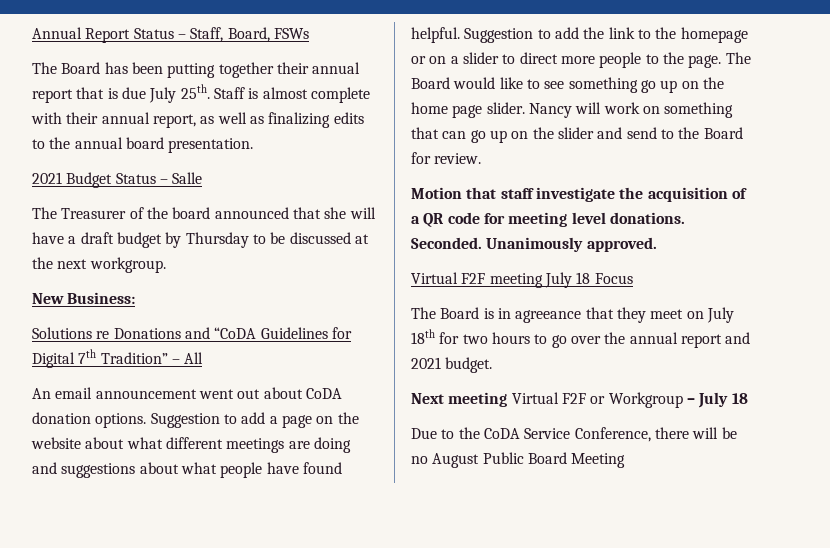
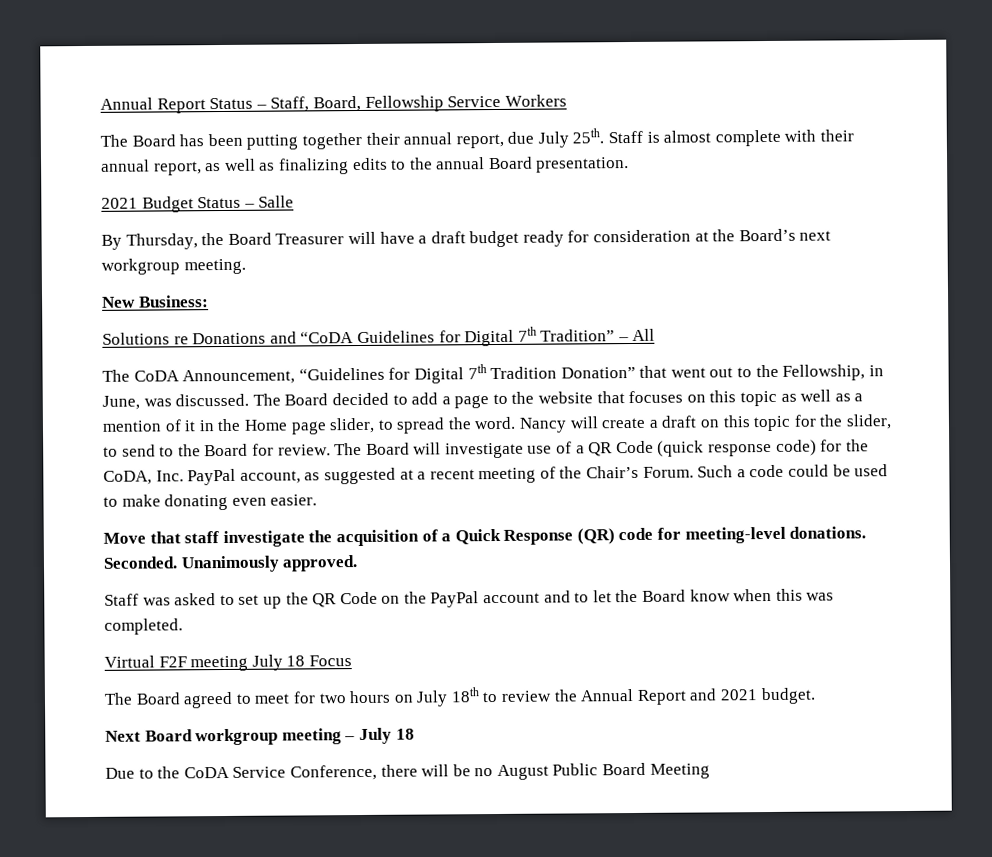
[273,28,309,39] FSWs -> [364,94,567,112] Fellowship Service Workers
[32,87,118,103] report that is -> [455,133,504,149] report,
[125,137,164,149] board -> [488,156,533,170] Board
[32,207,347,219] The Treasurer of the board announced that she -> [101,232,345,250] By Thursday, the Board Treasurer
[165,232,369,248] [32,257,166,273] by Thursday to be discussed at the next workgroup. -> [522,228,832,247] [101,258,246,275] ready for consideration at the Board’s next workgroup meeting.
[32,387,342,399] [32,412,220,428] An email announcement went out about CoDA donation options. Suggestion -> [102,364,884,385] [102,392,389,410] The CoDA Announcement, “Guidelines for Digital 7th Tradition Donation” that went out to the Fellowship, in June, was discussed. The Board decided
[316,416,334,424] on -> [492,393,508,405] to
[85,437,351,453] [32,462,342,478] [411,27,748,43] [411,52,751,68] [411,77,724,93] [411,102,734,118] [411,127,623,143] about what different meetings are doing and suggestions about what people have found helpful. Suggestion to add the link to the homepage or on a slider to direct more people to the page. The Board would like to see something go up on the home page slider. Nancy will work on something that can go up on the slider and -> [596,389,864,407] [102,414,892,435] [103,446,118,457] that focuses on this topic as well as a mention of it in the Home page slider, to spread the word. Nancy will create a draft on this topic for the slider, to
[411,187,462,199] // Motion -> [334,439,869,459] [103,464,889,486] [103,493,318,511] [103,532,146,544] The Board will investigate use of a QR Code (quick response code) for the CoDA, Inc. PayPal account, as suggested at a recent meeting of the Chair’s Forum. Such a code could be used to make donating even easier. // Move
[423,212,685,227] [411,237,657,252] QR code for meeting level donations. Seconded. Unanimously approved. -> [454,526,867,545] [103,555,359,573] [104,588,835,609] [104,618,183,635] Quick Response (QR) code for meeting-level donations. Seconded. Unanimously approved. // Staff was asked to set up the QR Code on the PayPal account and to let the Board know when this was completed.
[483,307,734,323] [411,329,722,348] is in agreeance that they meet on July 18th for two hours to go over the annual report -> [183,687,687,709] agreed to meet for two hours on July 18th to review the Annual Report
[448,392,683,408] meeting Virtual F2F or Workgroup -> [144,728,342,746] Board workgroup meeting

